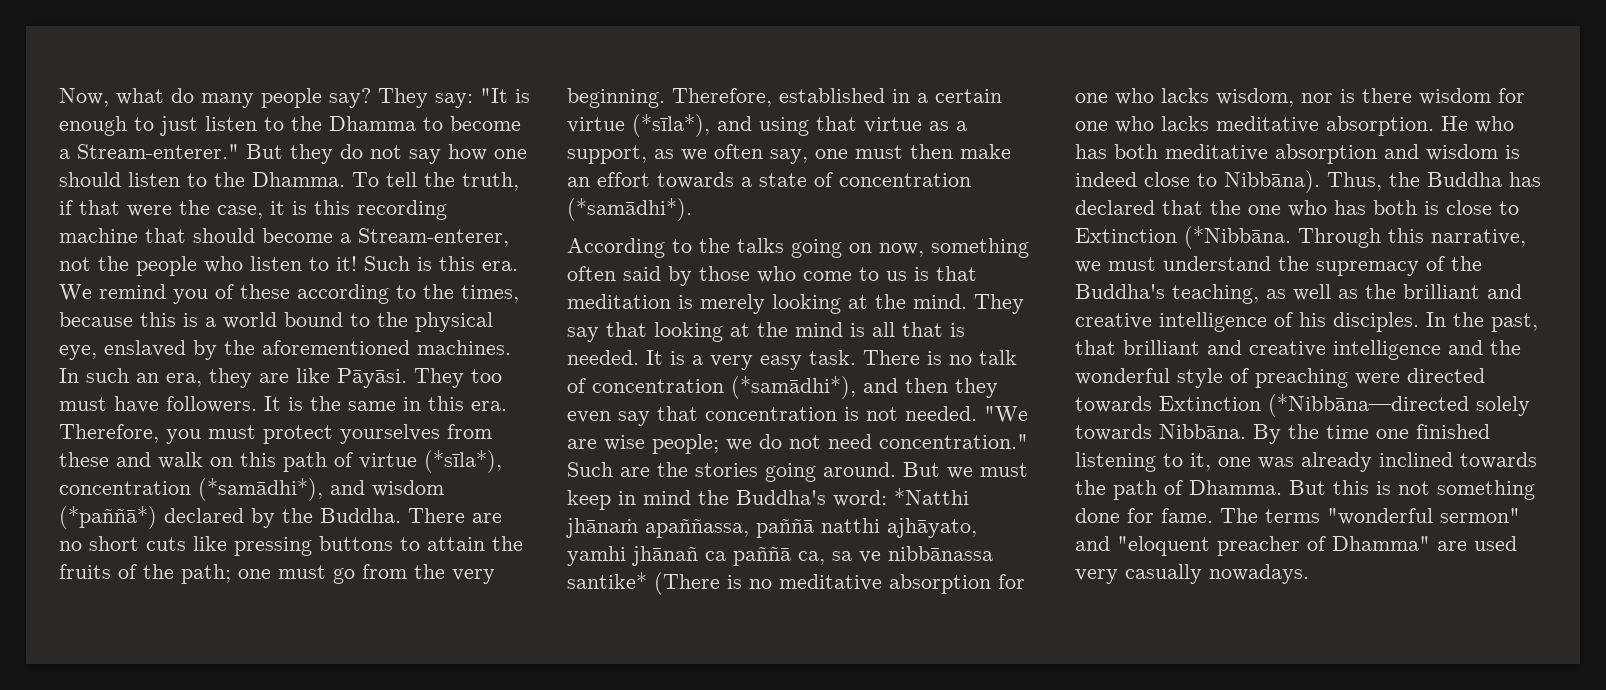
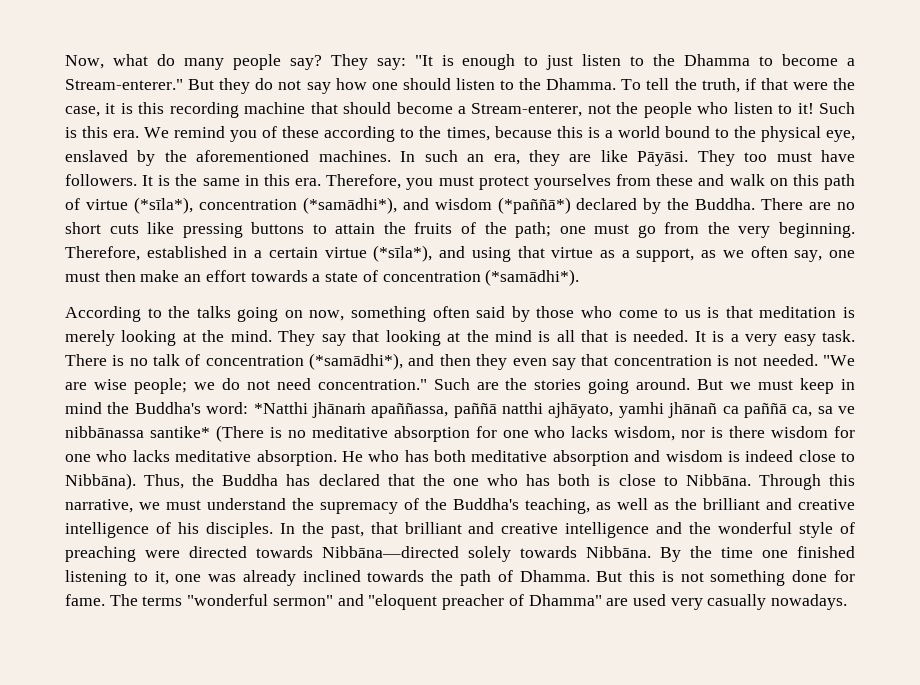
[1075,226,1291,249] Extinction (*Nibbāna. -> [685,474,751,486] Nibbāna.
[1159,394,1469,417] Extinction (*Nibbāna—directed -> [322,546,459,558] Nibbāna—directed

